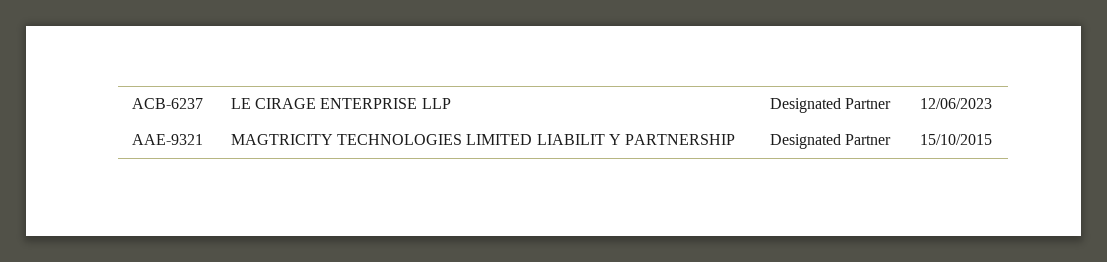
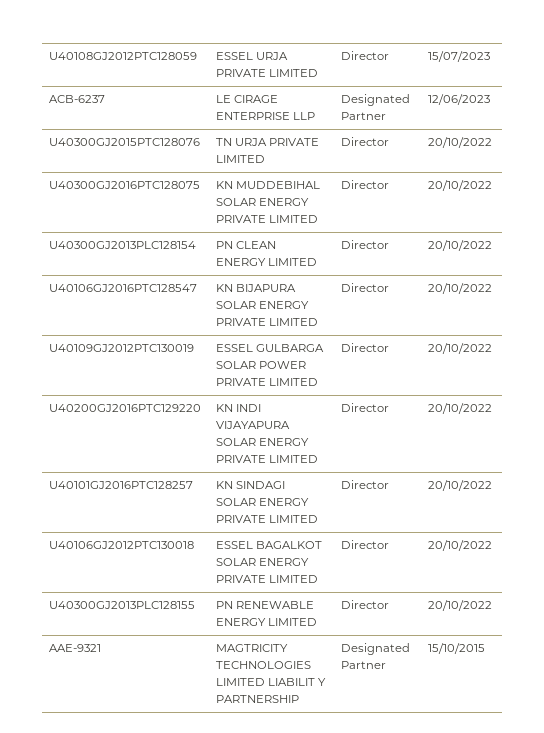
(131, 103) none -> [49,52,198,60] [216,52,289,60] [216,69,319,77] [341,51,390,60] [428,51,491,62] U40108GJ2012PTC128059 | ESSEL URJA PRIVATE LIMITED | Director | 15/07/2023 //
(992, 103) none -> [49,138,201,146] [216,138,320,146] [216,155,266,163] [341,137,390,146] [428,137,493,148] [49,181,201,189] [216,181,321,189] [216,198,310,206] [216,215,319,223] [341,180,390,189] [428,180,493,191] [49,241,197,249] [216,241,277,249] [216,258,318,266] [341,240,390,249] [428,240,493,251] [49,284,198,292] [216,284,297,292] [216,301,310,309] [216,318,319,326] [341,283,390,292] [428,283,493,294] [49,344,195,352] [216,344,325,352] [216,361,307,369] [216,378,319,386] [341,343,390,352] [428,343,493,354] [49,404,202,412] [216,404,262,412] [216,421,291,429] [216,438,310,446] [216,455,319,463] [341,403,390,412] [428,403,493,414] [49,481,194,489] [216,481,286,489] [216,498,310,506] [216,515,319,523] [341,480,390,489] [428,480,493,491] [49,541,195,549] [216,541,323,549] [216,558,310,566] [216,575,319,583] [341,540,390,549] [428,540,493,551] [49,601,196,609] [216,601,315,609] [216,618,318,626] [341,600,390,609] [428,600,493,611] // U40300GJ2015PTC128076 | TN URJA PRIVATE LIMITED | Director | 20/10/2022 // U40300GJ2016PTC128075 | KN MUDDEBIHAL SOLAR ENERGY PRIVATE LIMITED | Director | 20/10/2022 // U40300GJ2013PLC128154 | PN CLEAN ENERGY LIMITED | Director | 20/10/2022 // U40106GJ2016PTC128547 | KN BIJAPURA SOLAR ENERGY PRIVATE LIMITED | Director | 20/10/2022 // U40109GJ2012PTC130019 | ESSEL GULBARGA SOLAR POWER PRIVATE LIMITED | Director | 20/10/2022 // U40200GJ2016PTC129220 | KN INDI VIJAYAPURA SOLAR ENERGY PRIVATE LIMITED | Director | 20/10/2022 // U40101GJ2016PTC128257 | KN SINDAGI SOLAR ENERGY PRIVATE LIMITED | Director | 20/10/2022 // U40106GJ2012PTC130018 | ESSEL BAGALKOT SOLAR ENERGY PRIVATE LIMITED | Director | 20/10/2022 // U40300GJ2013PLC128155 | PN RENEWABLE ENERGY LIMITED | Director | 20/10/2022

